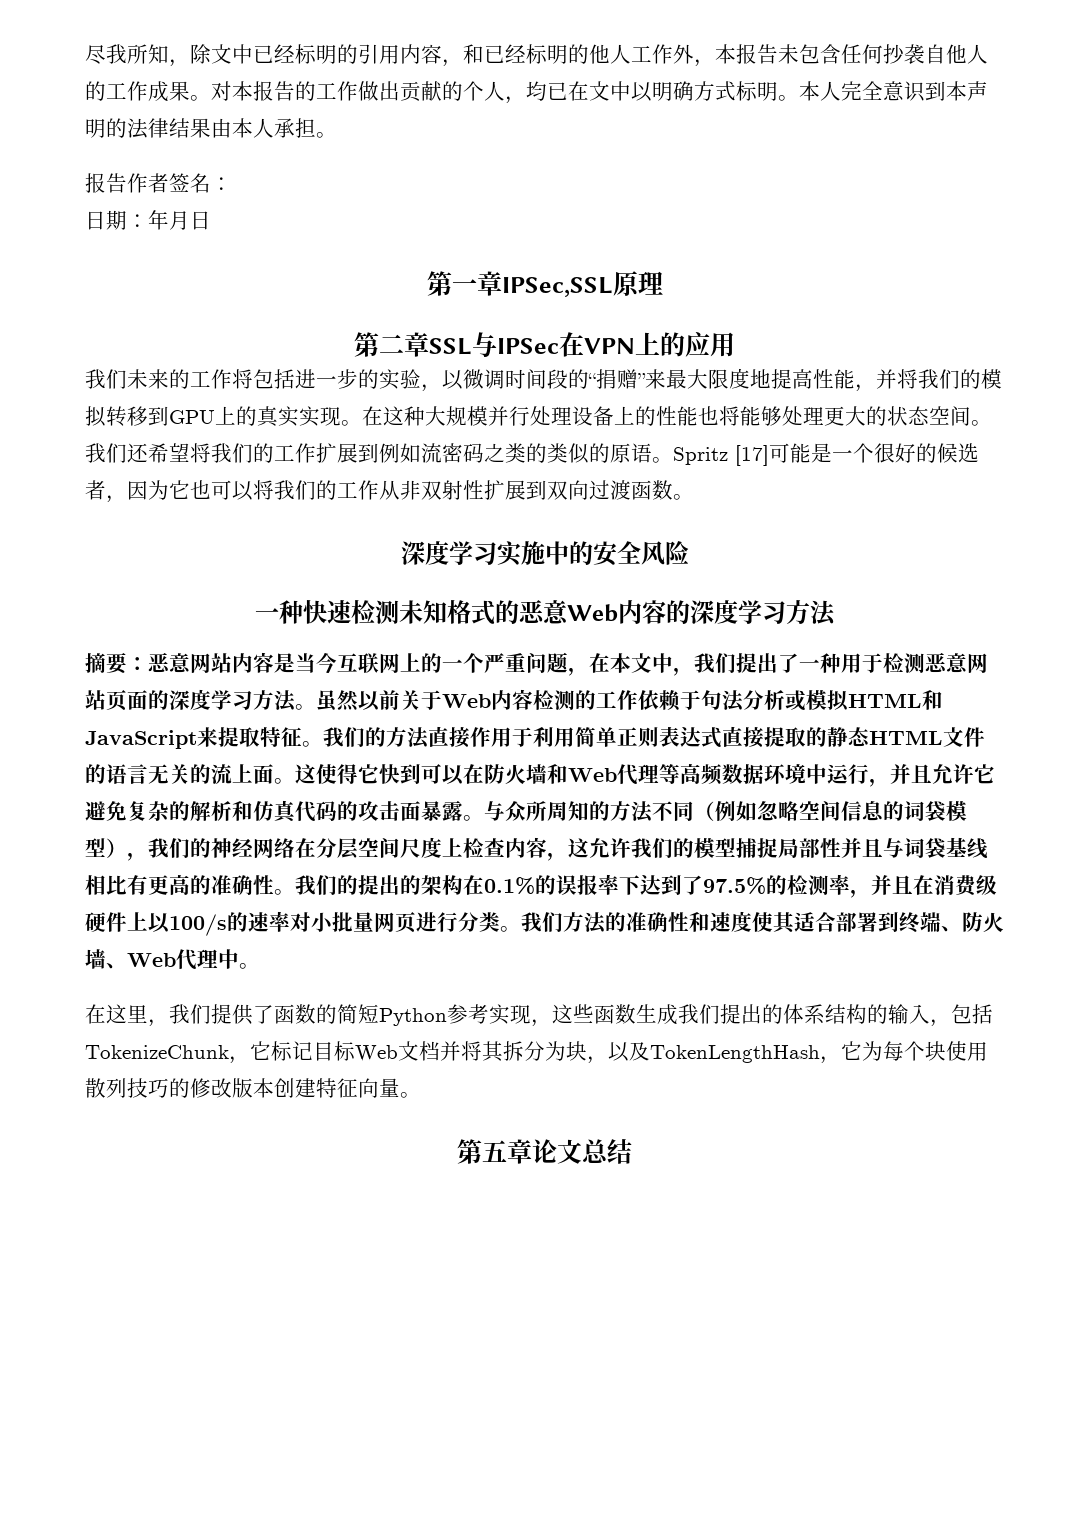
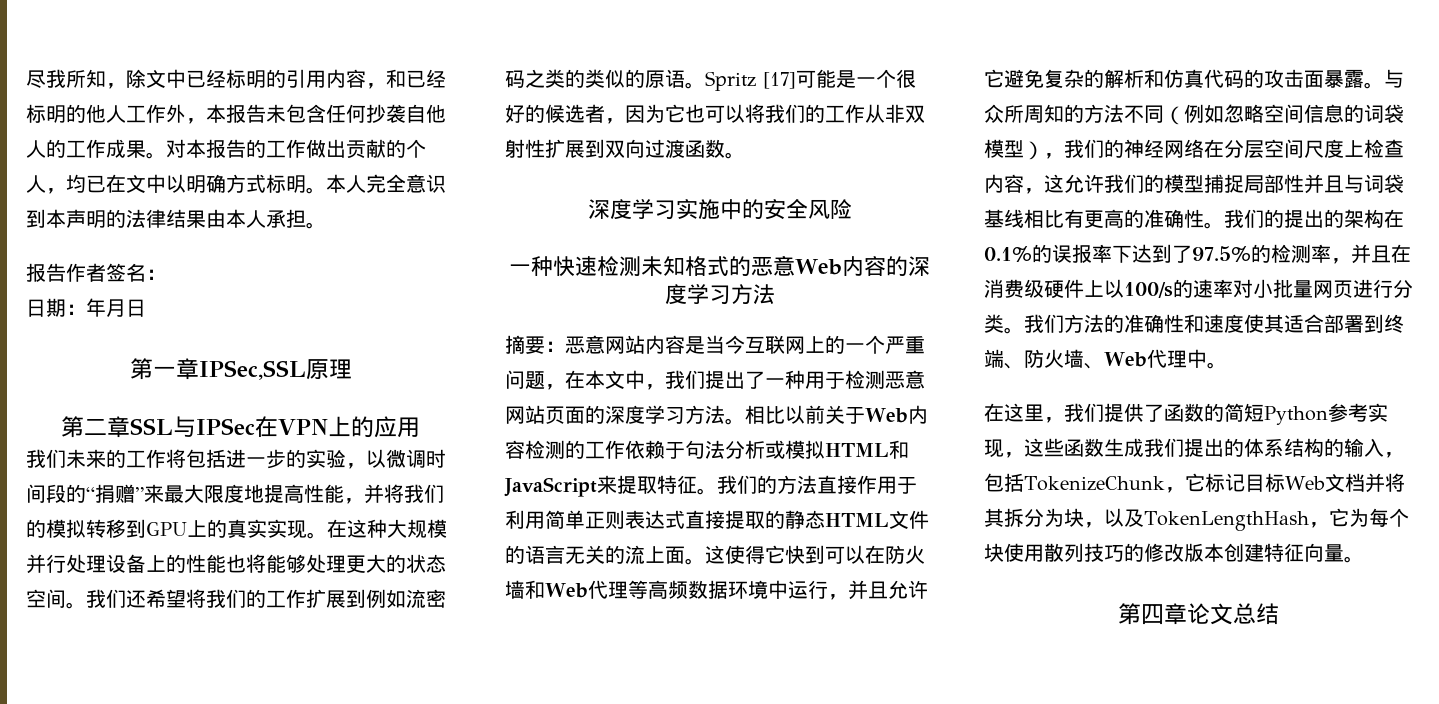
[316,690,359,712] 虽然 -> [745,405,785,424] 相比
[482,1140,507,1162] 五 -> [1141,604,1164,625] 四

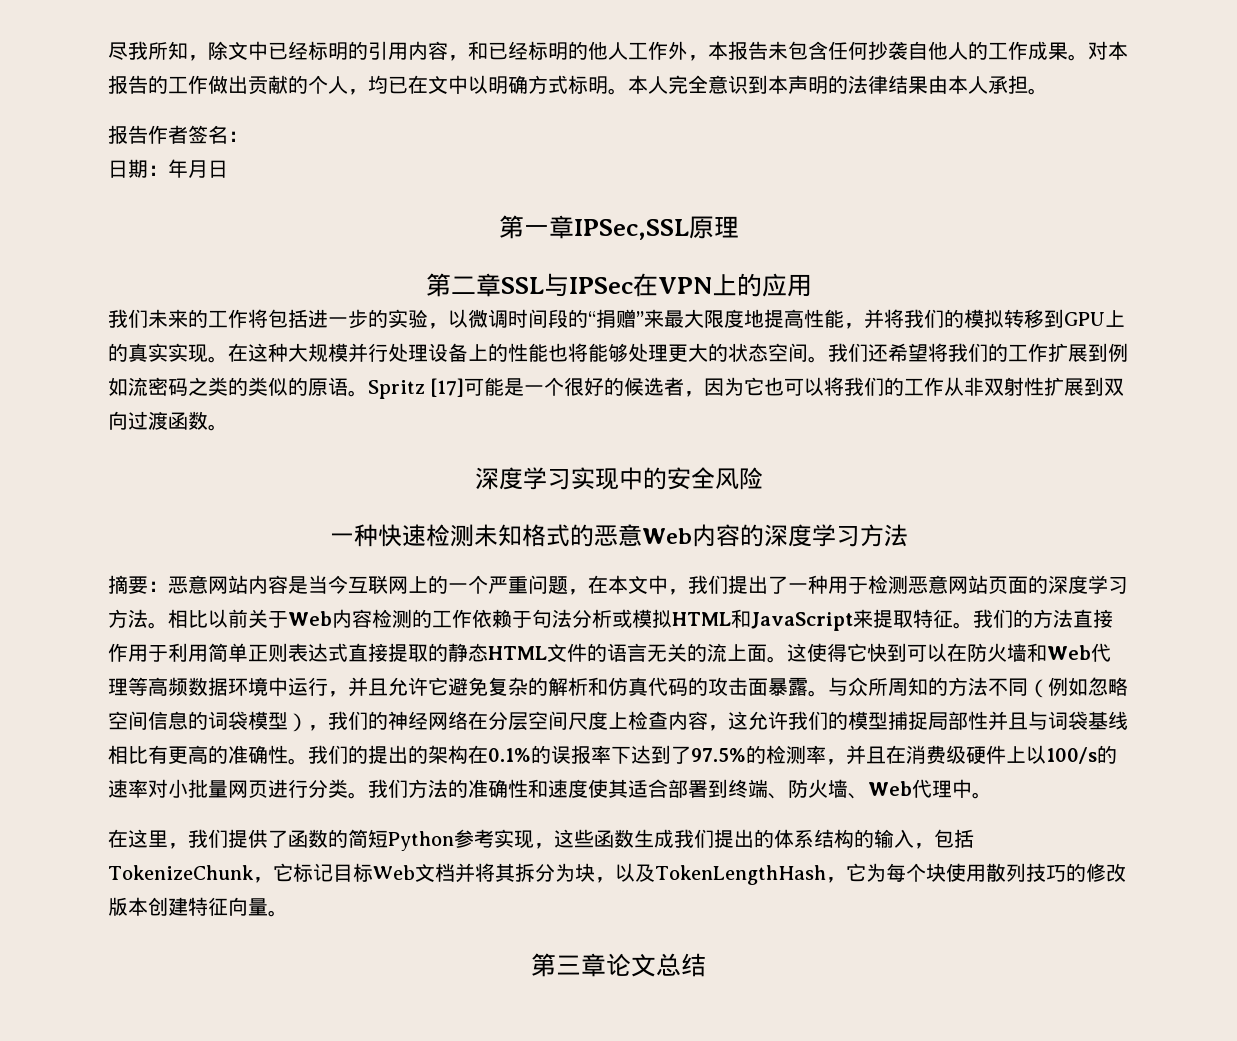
[697,199,720,219] 施 -> [594,468,619,490] 现
[1141,604,1164,625] 四 -> [556,955,581,975] 三

